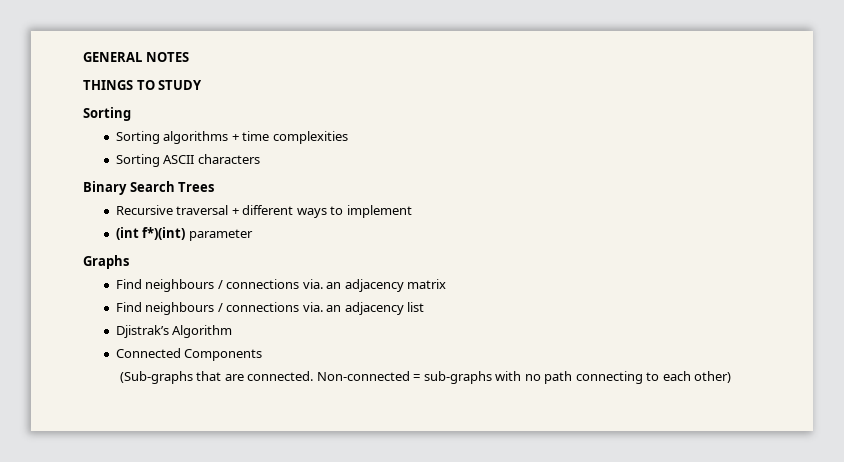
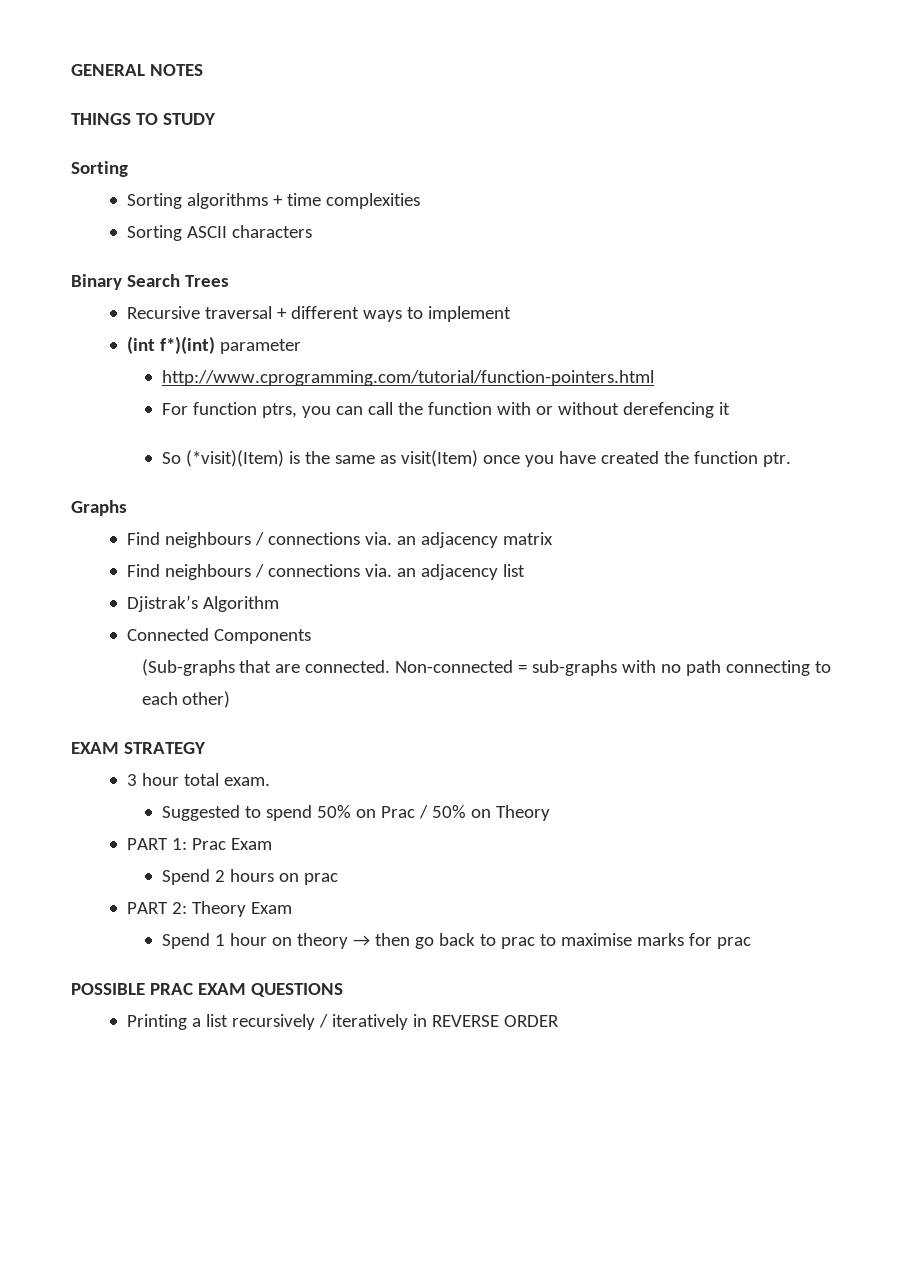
(253, 235) none -> [161,370,654,386] [161,402,730,418] [161,450,791,467] // http://www.cprogramming.com/tutorial/function-pointers.html // For function ptrs, you can call the function with or without derefencing it // So (*visit)(Item) is the same as visit(Item) once you have created the function ptr.
(732, 377) none -> [71,742,206,754] [126,773,270,786] [161,805,550,821] [126,838,272,850] [161,869,338,885] [126,901,292,917] [161,933,751,949] [71,983,343,997] [126,1014,559,1030] // EXAM STRATEGY // 3 hour total exam. // Suggested to spend 50% on Prac / 50% on Theory // PART 1: Prac Exam // Spend 2 hours on prac // PART 2: Theory Exam // Spend 1 hour on theory → then go back to prac to maximise marks for prac // POSSIBLE PRAC EXAM QUESTIONS // Printing a list recursively / iteratively in REVERSE ORDER

